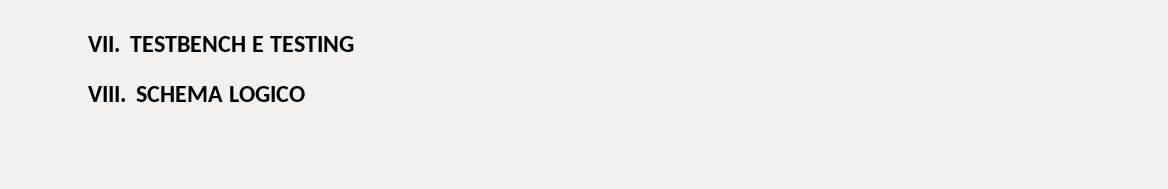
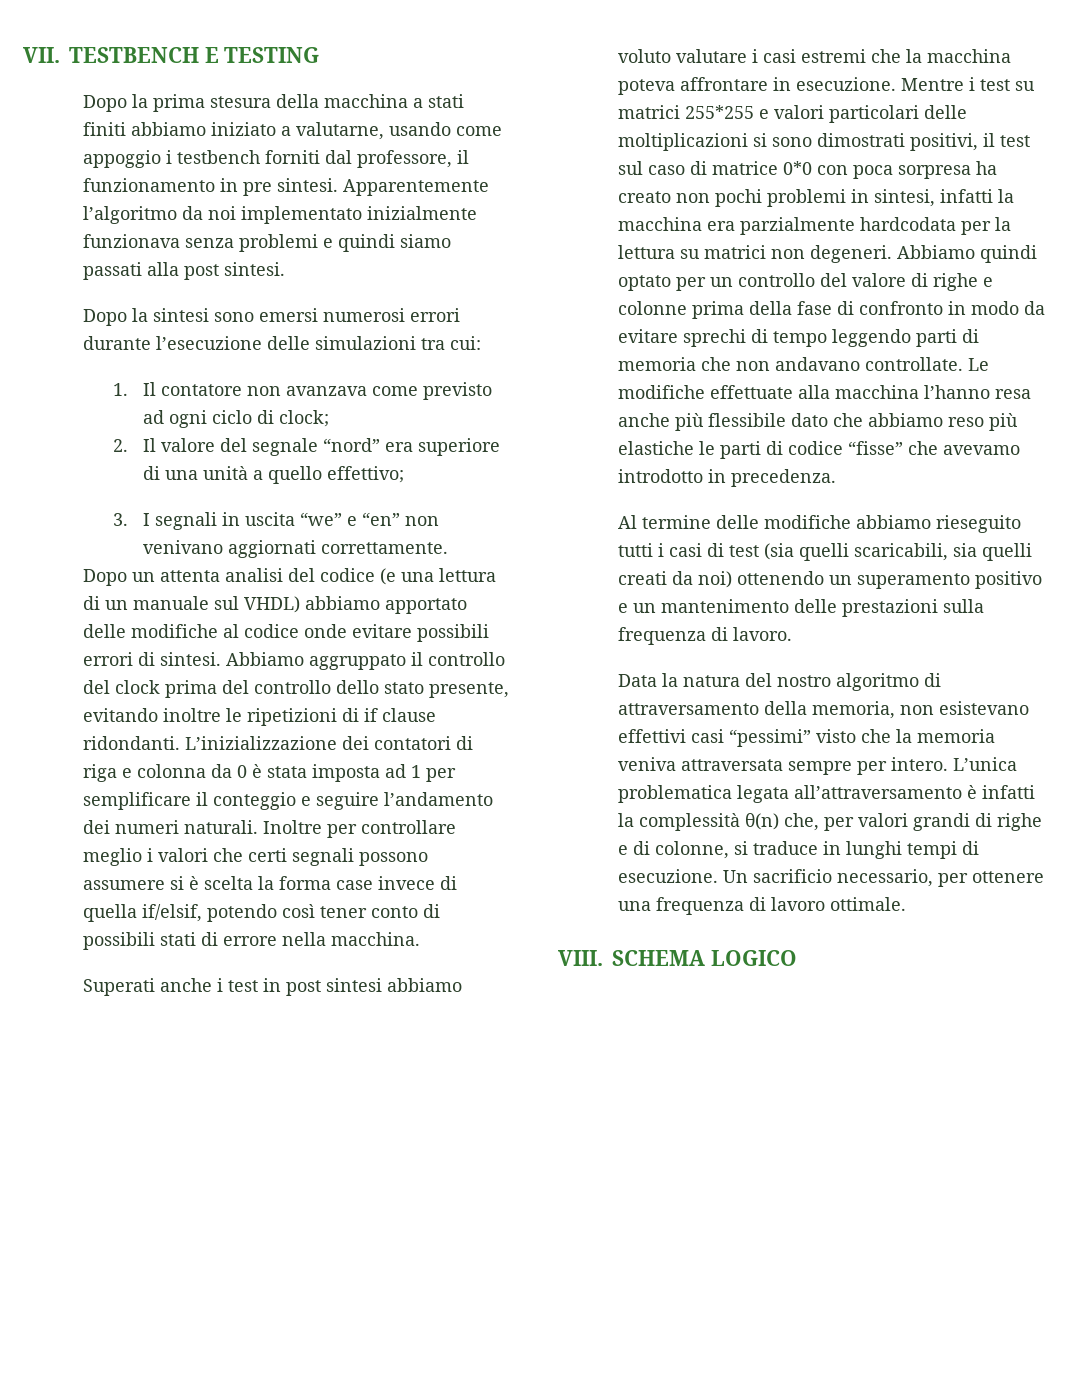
(355, 44) none -> [82,94,464,112] [82,122,502,140] [82,150,469,168] [82,178,489,196] [82,206,477,224] [82,234,451,252] [82,262,285,280] [82,308,460,326] [82,336,481,350] [112,382,492,400] [142,410,329,428] [112,438,500,456] [142,466,404,484] [112,512,439,530] [142,540,448,558] [82,568,496,586] [82,596,467,614] [82,624,489,642] [82,652,505,670] [82,680,509,698] [82,708,436,726] [82,736,473,750] [82,764,456,782] [82,792,493,810] [82,820,456,838] [82,848,428,866] [82,876,457,890] [82,904,440,922] [82,932,420,950] [82,978,462,996] [617,49,1011,63] [617,77,1035,95] [617,105,967,123] [617,133,1030,151] [617,161,997,179] [617,189,1014,207] [617,217,1011,235] [617,245,1037,263] [617,273,993,291] [617,301,1045,319] [617,329,979,347] [617,357,989,371] [617,385,1031,399] [617,413,1018,431] [617,441,1020,459] [617,469,836,487] [617,515,1021,533] [617,543,1032,561] [617,571,1042,589] [617,599,984,617] [617,627,792,645] [617,673,941,691] [617,701,1029,719] [617,729,995,747] [617,757,1017,775] [617,785,1035,803] [617,813,1042,831] [617,841,979,859] [617,869,1044,887] [617,897,906,915] // Dopo la prima stesura della macchina a stati finiti abbiamo iniziato a valutarne, usando come appoggio i testbench forniti dal professore, il funzionamento in pre sintesi. Apparentemente l’algoritmo da noi implementato inizialmente funzionava senza problemi e quindi siamo passati alla post sintesi. // Dopo la sintesi sono emersi numerosi errori durante l’esecuzione delle simulazioni tra cui: // 1. Il contatore non avanzava come previsto ad ogni ciclo di clock; // 2. Il valore del segnale “nord” era superiore di una unità a quello effettivo; // 3. I segnali in uscita “we” e “en” non venivano aggiornati correttamente. // Dopo un attenta analisi del codice (e una lettura di un manuale sul VHDL) abbiamo apportato delle modifiche al codice onde evitare possibili errori di sintesi. Abbiamo aggruppato il controllo del clock prima del controllo dello stato presente, evitando inoltre le ripetizioni di if clause ridondanti. L’inizializzazione dei contatori di riga e colonna da 0 è stata imposta ad 1 per semplificare il conteggio e seguire l’andamento dei numeri naturali. Inoltre per controllare meglio i valori che certi segnali possono assumere si è scelta la forma case invece di quella if/elsif, potendo così tener conto di possibili stati di errore nella macchina. // Superati anche i test in post sintesi abbiamo voluto valutare i casi estremi che la macchina poteva affrontare in esecuzione. Mentre i test su matrici 255*255 e valori particolari delle moltiplicazioni si sono dimostrati positivi, il test sul caso di matrice 0*0 con poca sorpresa ha creato non pochi problemi in sintesi, infatti la macchina era parzialmente hardcodata per la lettura su matrici non degeneri. Abbiamo quindi optato per un controllo del valore di righe e colonne prima della fase di confronto in modo da evitare sprechi di tempo leggendo parti di memoria che non andavano controllate. Le modifiche effettuate alla macchina l’hanno resa anche più flessibile dato che abbiamo reso più elastiche le parti di codice “fisse” che avevamo introdotto in precedenza. // Al termine delle modifiche abbiamo rieseguito tutti i casi di test (sia quelli scaricabili, sia quelli creati da noi) ottenendo un superamento positivo e un mantenimento delle prestazioni sulla frequenza di lavoro. // Data la natura del nostro algoritmo di attraversamento della memoria, non esistevano effettivi casi “pessimi” visto che la memoria veniva attraversata sempre per intero. L’unica problematica legata all’attraversamento è infatti la complessità θ(n) che, per valori grandi di righe e di colonne, si traduce in lunghi tempi di esecuzione. Un sacrificio necessario, per ottenere una frequenza di lavoro ottimale.

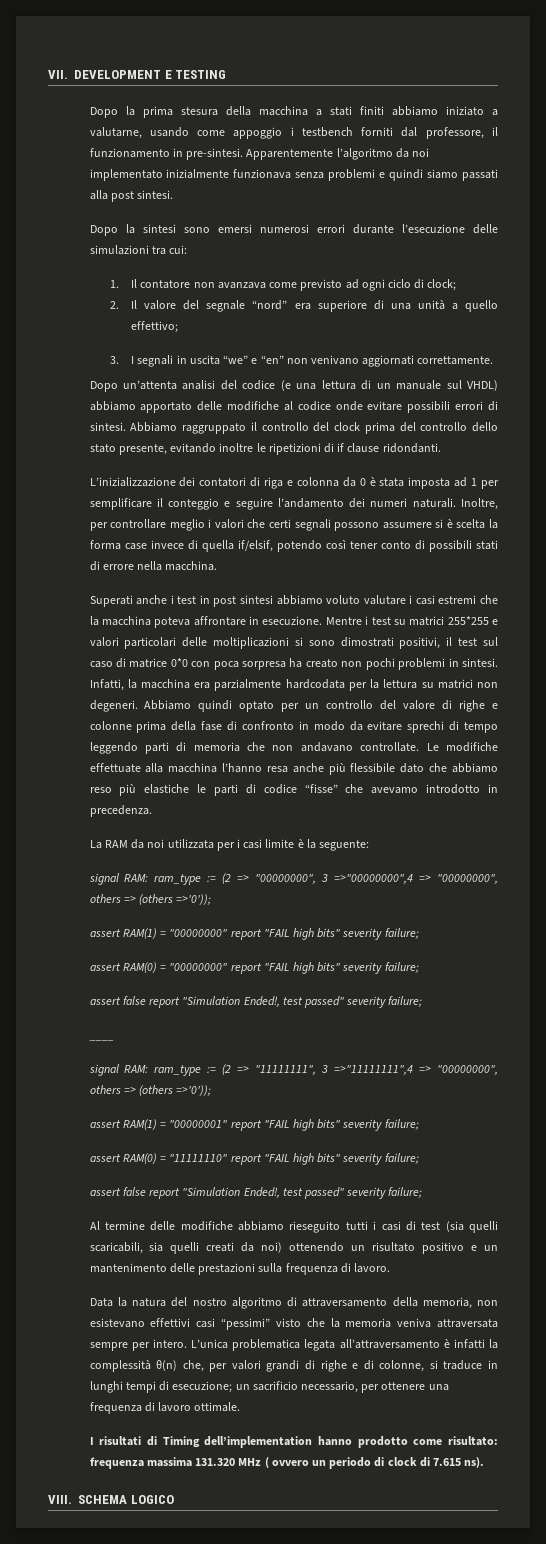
[69,47,199,63] TESTBENCH -> [74,70,161,79] DEVELOPMENT
[242,178,338,196] pre sintesi. -> [186,148,244,160] pre-sintesi.
[131,570,220,582] un attenta -> [122,380,177,390] un’attenta
[308,654,406,670] aggruppato -> [182,423,247,434] raggruppato
(180, 743) none -> (441, 448) //
[262,820,322,834] Inoltre -> [460,498,498,510] Inoltre,
[873,189,993,207] sintesi, infatti -> [462,658,499,667] [89,679,124,691] sintesi. Infatti,
(836, 478) none -> [89,839,370,851] [88,873,498,885] [89,894,212,905] [89,928,419,940] [89,962,419,974] [89,996,423,1008] [88,1039,114,1041] [88,1064,498,1076] [89,1085,212,1096] [89,1119,419,1131] [89,1153,419,1165] [89,1187,423,1199] // La RAM da noi utilizzata per i casi limite è la seguente: // signal RAM: ram_type := (2 => "00000000", 3 =>"00000000",4 => "00000000", others => (others =>'0')); // assert RAM(1) = "00000000" report "FAIL high bits" severity failure; // assert RAM(0) = "00000000" report "FAIL high bits" severity failure; // assert false report "Simulation Ended!, test passed" severity failure; // ____ // signal RAM: ram_type := (2 => "11111111", 3 =>"11111111",4 => "00000000", others => (others =>'0')); // assert RAM(1) = "00000001" report "FAIL high bits" severity failure; // assert RAM(0) = "11111110" report "FAIL high bits" severity failure; // assert false report "Simulation Ended!, test passed" severity failure;
[856,573,970,589] superamento -> [372,1242,416,1252] risultato
[617,869,748,883] esecuzione. Un -> [172,1381,250,1393] esecuzione; un
(906, 904) none -> [89,1436,498,1448] [89,1457,485,1469] // I risultati di Timing dell’implementation hanno prodotto come risultato: frequenza massima 131.320 MHz ( ovvero un periodo di clock di 7.615 ns).

